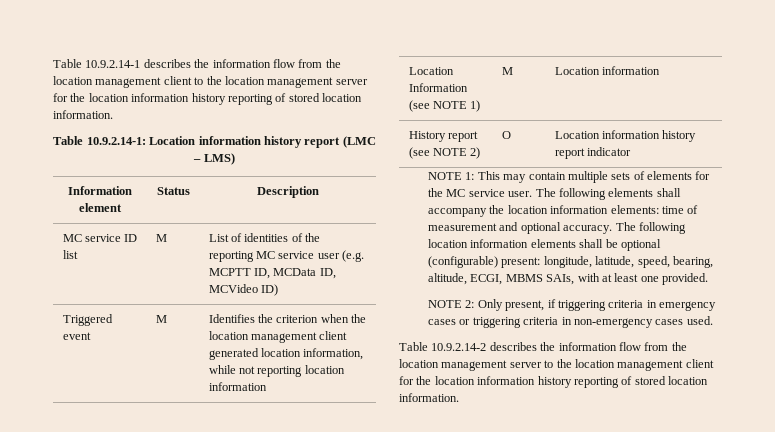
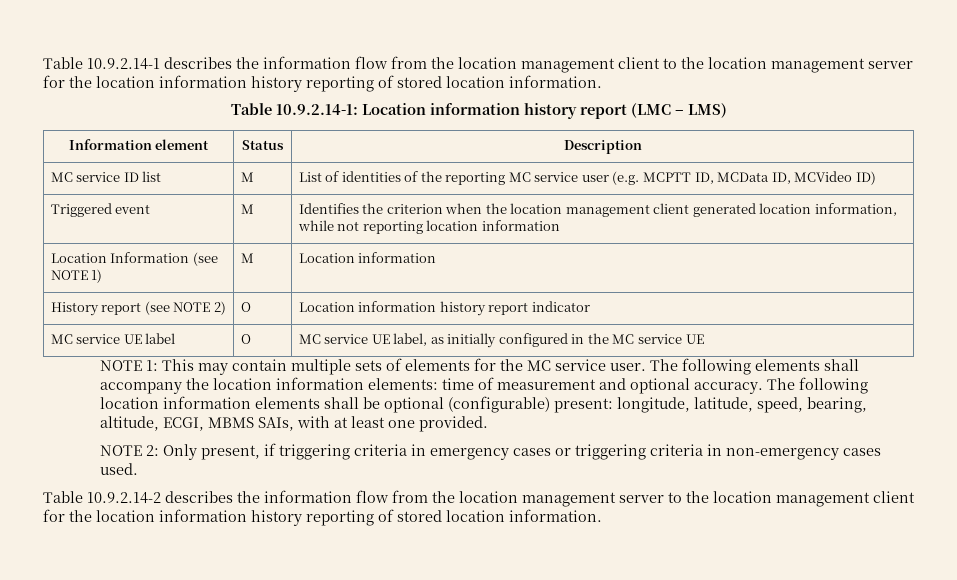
(631, 151) none -> [50,333,176,344] [240,334,251,344] [298,333,704,348] // MC service UE label | O | MC service UE label, as initially configured in the MC service UE

